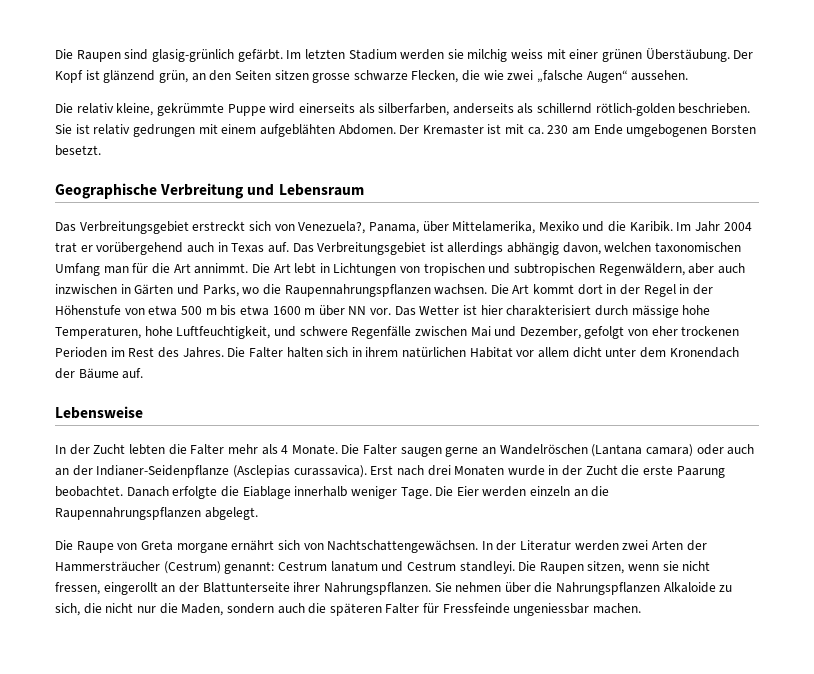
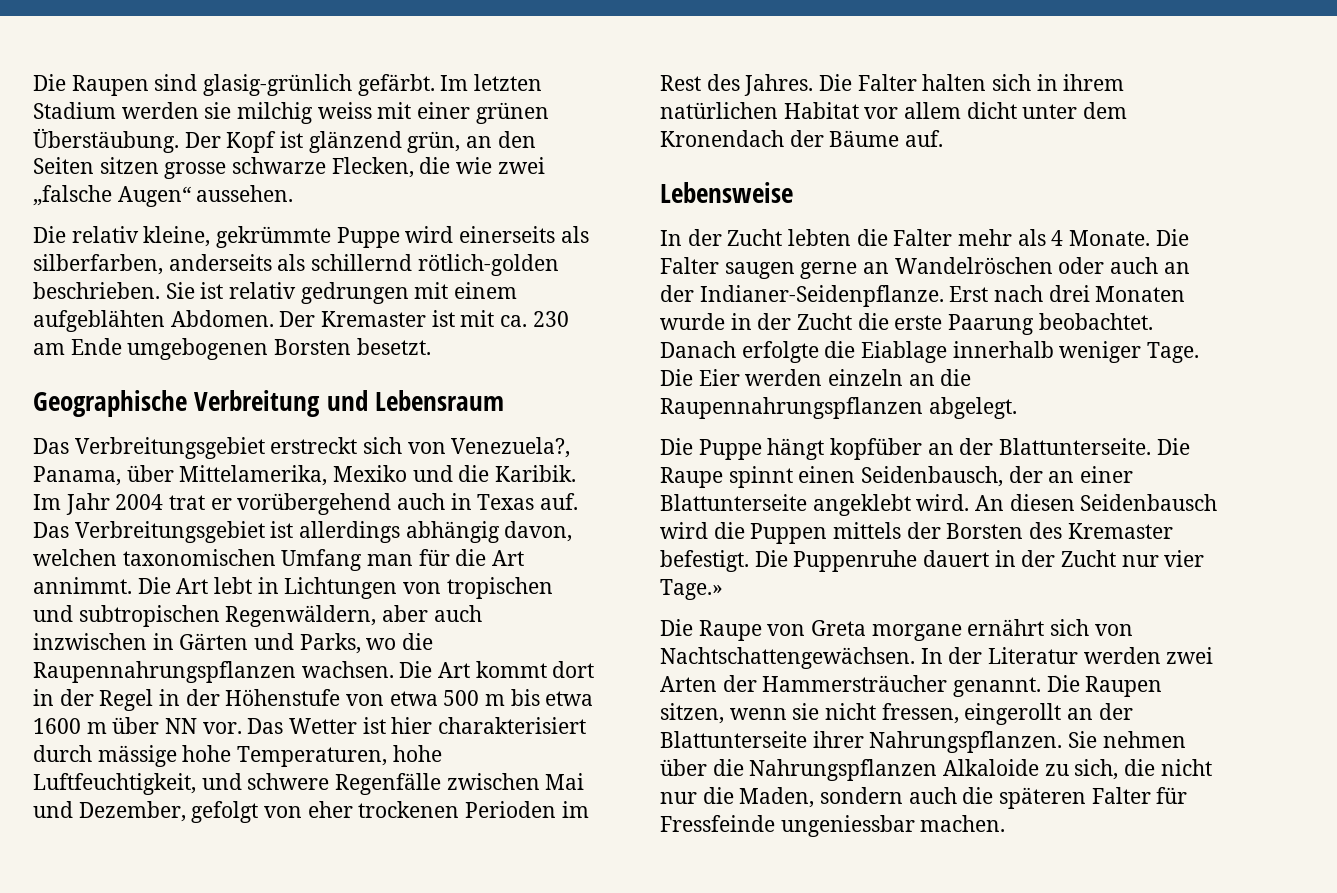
[591,444,693,457] (Lantana camara) -> (1053, 265) none
[96,465,367,478] Indianer-Seidenpflanze (Asclepias curassavica). -> [699,285,944,307] Indianer-Seidenpflanze.
(258, 513) none -> [660,438,1190,460] [660,466,1134,488] [660,494,1218,516] [660,522,1173,544] [660,550,1205,572] [660,579,723,600] // Die Puppe hängt kopfüber an der Blattunterseite. Die Raupe spinnt einen Seidenbausch, der an einer Blattunterseite angeklebt wird. An diesen Seidenbausch wird die Puppen mittels der Borsten des Kremaster befestigt. Die Puppenruhe dauert in der Zucht nur vier Tage.»
[163,561,515,574] (Cestrum) genannt: Cestrum lanatum und Cestrum standleyi. -> [953,677,1042,697] genannt.

